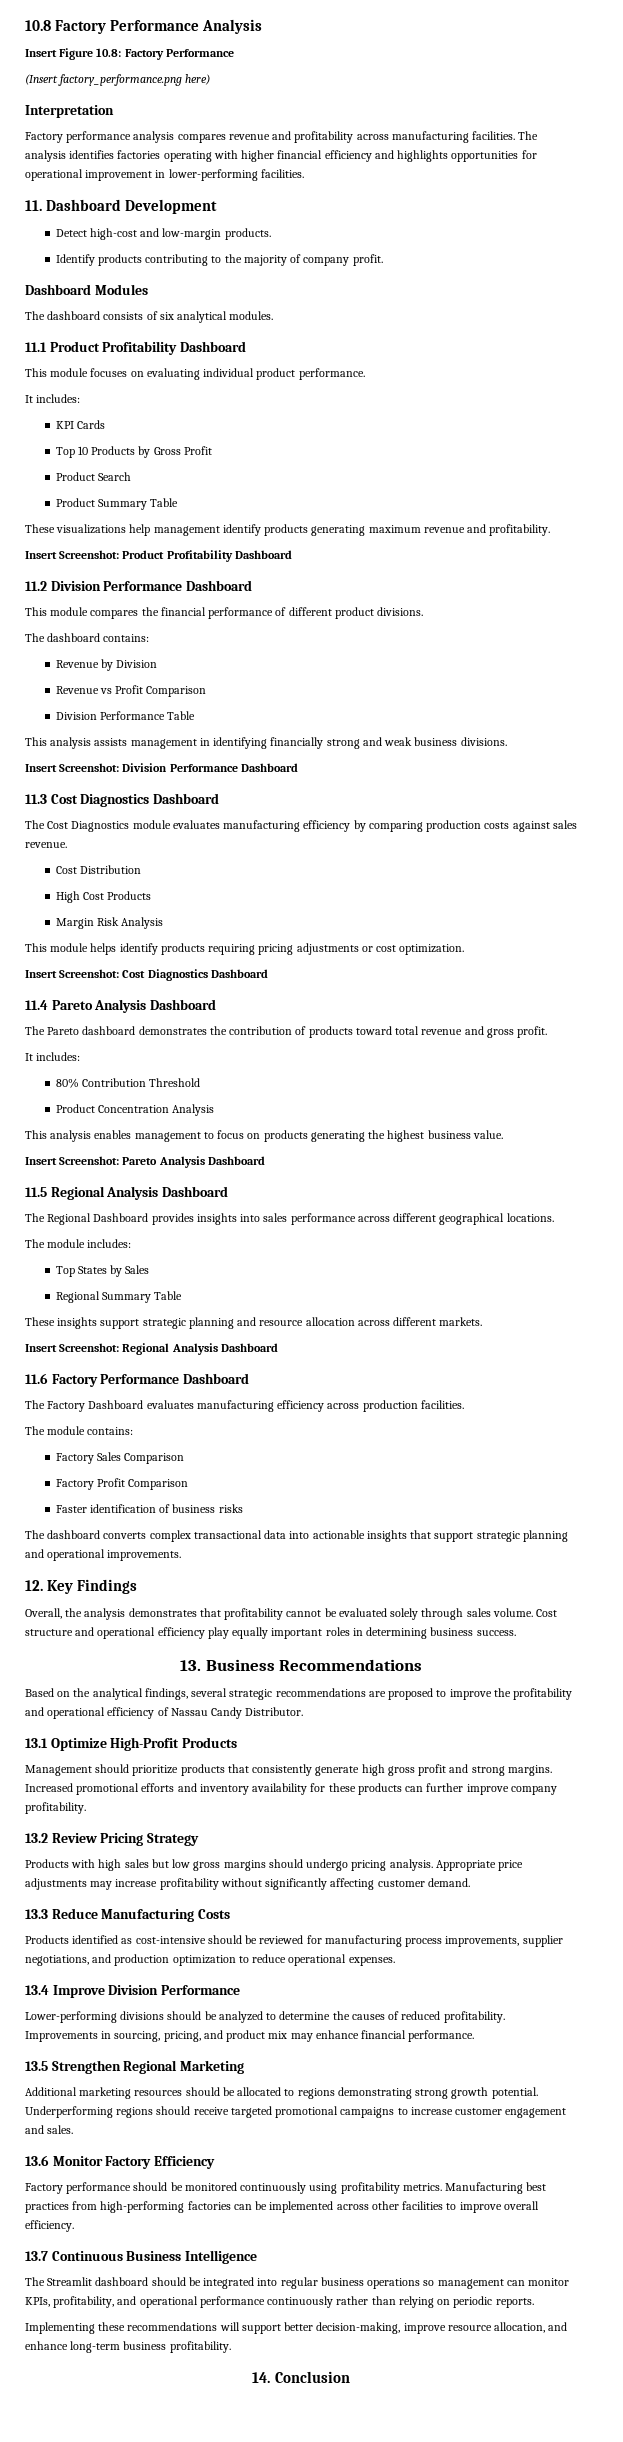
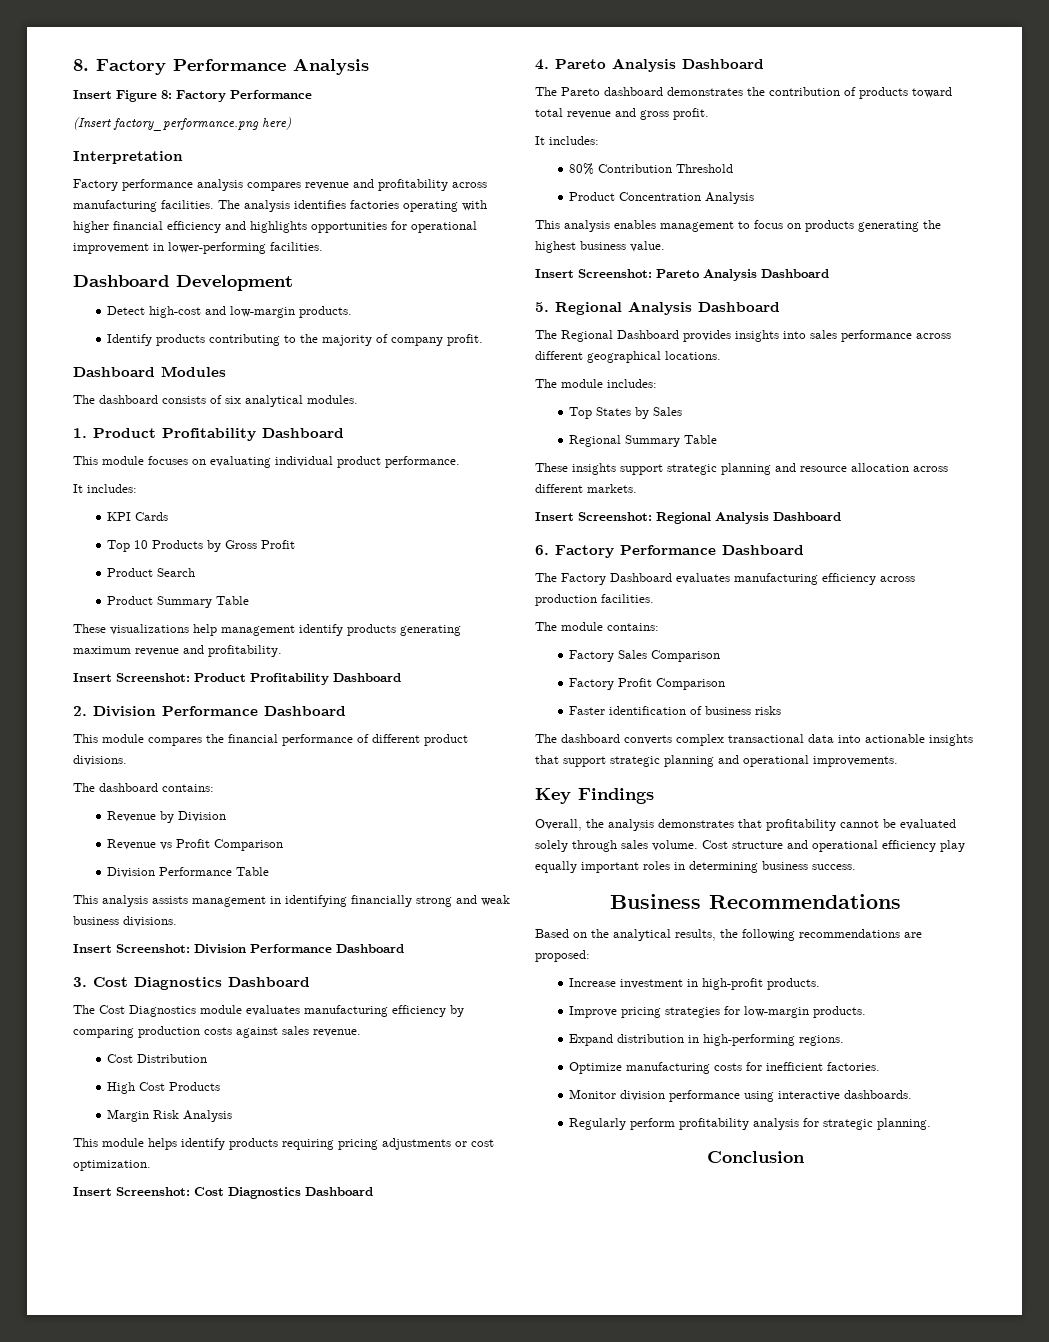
[25,20,51,31] 10.8 -> [73,59,89,71] 8.
[96,48,122,57] 10.8: -> [161,90,172,99] 8:
[25,200,42,211] 11. -> (323, 246) none
[25,342,47,352] 11.1 -> [73,428,87,438] 1.
[25,581,47,591] 11.2 -> [73,706,87,716] 2.
[25,794,47,804] 11.3 -> [73,977,87,987] 3.
[25,1000,48,1010] 11.4 -> [535,59,549,70] 4.
[25,1187,47,1197] 11.5 -> [535,302,549,312] 5.
[25,1373,48,1384] 11.6 -> [535,545,549,555] 6.
[25,1580,43,1591] 12. -> (898, 761) none
[179,1660,201,1671] 13. -> (856, 867) none
[144,1688,573,1700] [25,1707,304,1719] [25,1737,237,1751] [25,1764,552,1776] [25,1783,557,1795] [25,1802,86,1814] [25,1833,199,1846] [25,1859,524,1871] [25,1878,470,1890] [25,1908,230,1922] [25,1935,563,1947] [25,1954,395,1966] [25,1985,240,1998] [25,2011,505,2023] [25,2030,475,2042] [25,2060,244,2074] [25,2087,538,2099] [25,2106,567,2118] [25,2125,74,2134] [25,2155,215,2169] [25,2182,547,2194] [25,2201,539,2213] [25,2220,74,2232] [25,2250,257,2264] [25,2277,570,2289] [25,2296,534,2308] [25,2322,568,2334] [25,2341,231,2353] [252,2372,271,2383] findings, several strategic recommendations are proposed to improve the profitability and operational efficiency of Nassau Candy Distributor. // 13.1 Optimize High-Profit Products // Management should prioritize products that consistently generate high gross profit and strong margins. Increased promotional efforts and inventory availability for these products can further improve company profitability. // 13.2 Review Pricing Strategy // Products with high sales but low gross margins should undergo pricing analysis. Appropriate price adjustments may increase profitability without significantly affecting customer demand. // 13.3 Reduce Manufacturing Costs // Products identified as cost-intensive should be reviewed for manufacturing process improvements, supplier negotiations, and production optimization to reduce operational expenses. // 13.4 Improve Division Performance // Lower-performing divisions should be analyzed to determine the causes of reduced profitability. Improvements in sourcing, pricing, and product mix may enhance financial performance. // 13.5 Strengthen Regional Marketing // Additional marketing resources should be allocated to regions demonstrating strong growth potential. Underperforming regions should receive targeted promotional campaigns to increase customer engagement and sales. // 13.6 Monitor Factory Efficiency // Factory performance should be monitored continuously using profitability metrics. Manufacturing best practices from high-performing factories can be implemented across other facilities to improve overall efficiency. // 13.7 Continuous Business Intelligence // The Streamlit dashboard should be integrated into regular business operations so management can monitor KPIs, profitability, and operational performance continuously rather than relying on periodic reports. // Implementing these recommendations will support better decision-making, improve resource allocation, and enhance long-term business profitability. // 14. -> [675,929,922,941] [535,950,590,962] [569,978,821,990] [569,1006,867,1018] [569,1034,845,1046] [569,1062,881,1074] [569,1089,913,1102] [569,1118,932,1130] results, the following recommendations are proposed: // Increase investment in high-profit products. // Improve pricing strategies for low-margin products. // Expand distribution in high-performing regions. // Optimize manufacturing costs for inefficient factories. // Monitor division performance using interactive dashboards. // Regularly perform profitability analysis for strategic planning. //

